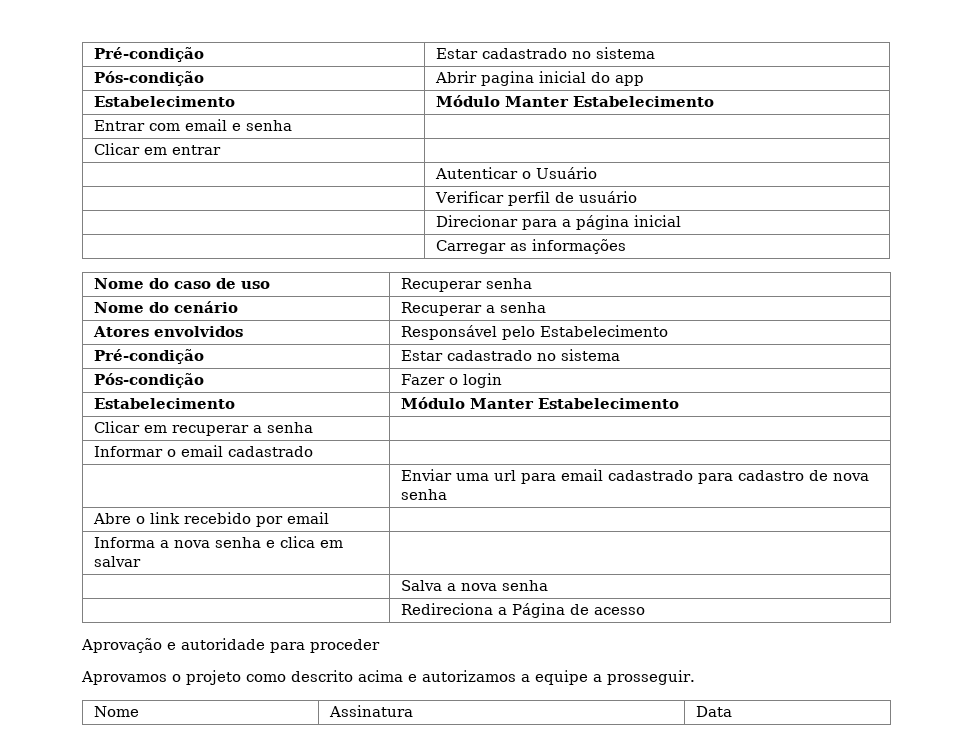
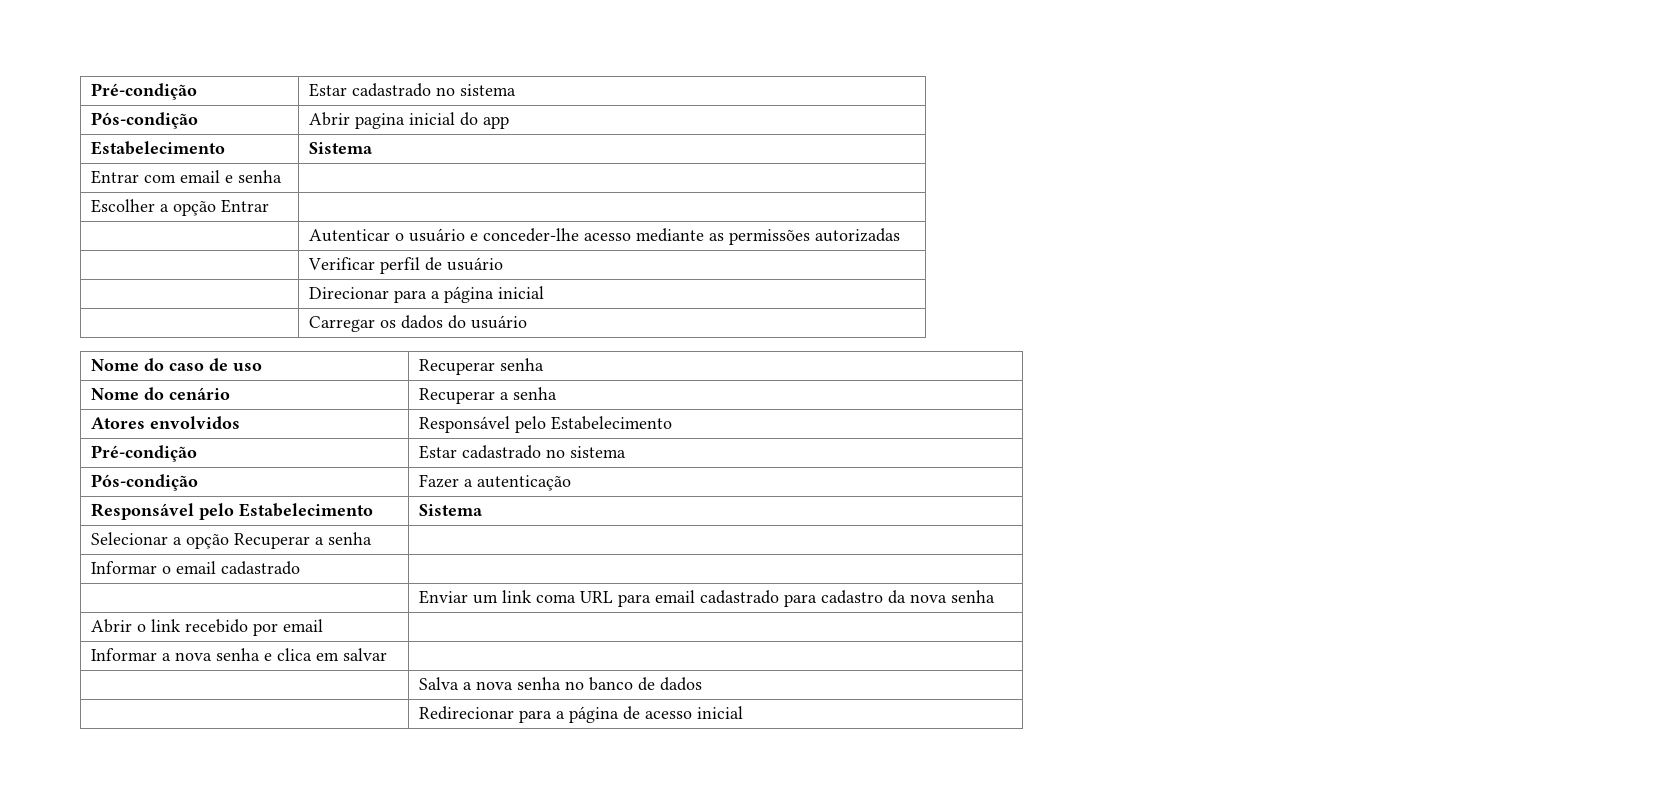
[435,95,714,107] Módulo Manter Estabelecimento -> [309,142,374,154] Sistema
[93,143,221,155] [434,167,597,179] Clicar em entrar | // | Autenticar o Usuário -> [91,199,270,216] [309,228,901,245] Escolher a opção Entrar | // | Autenticar o usuário e conceder-lhe acesso mediante as permissões autorizadas
[509,239,626,254] as informações -> [380,315,528,329] os dados do usuário
[448,373,502,388] [93,398,235,409] [400,397,679,409] [93,421,249,436] o login // Estabelecimento | Módulo Manter Estabelecimento // Clicar em recuperar -> [464,475,572,491] [91,503,374,520] [419,504,484,516] [91,532,311,549] a autenticação // Responsável pelo Estabelecimento | Sistema // Selecionar a opção Recuperar
[455,470,516,481] uma url -> [473,590,614,604] um link coma URL
[808,470,869,481] [400,489,447,500] [92,513,131,524] de nova senha // Abre -> [888,590,996,604] [91,619,133,633] da nova senha // Abrir
[93,537,155,548] Informa -> [91,648,158,661] Informar
[400,603,645,618] [81,638,380,653] [81,670,695,685] [93,706,139,717] [328,705,413,717] [695,706,732,717] // | Redireciona a Página de acesso // Aprovação e autoridade para proceder // Aprovamos o projeto como descrito acima e autorizamos a equipe a prosseguir. // Nome | Assinatura | Data -> [565,677,703,691] [419,706,744,723] no banco de dados // | Redirecionar para a página de acesso inicial

